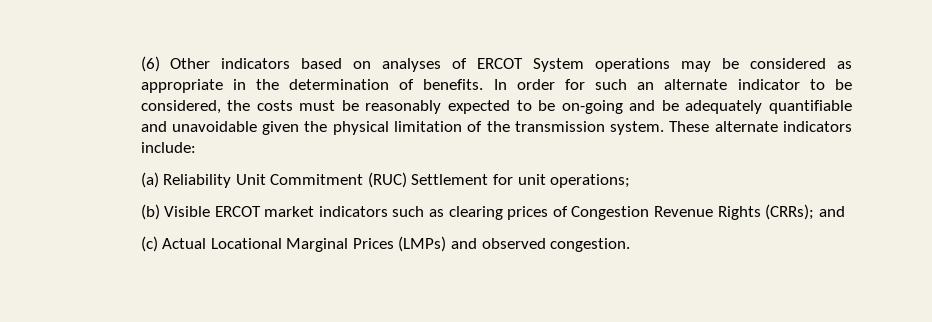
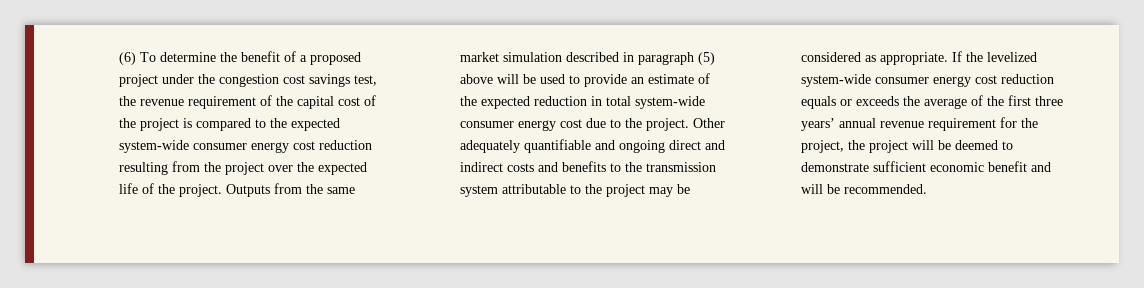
[170,58,852,72] [140,79,852,93] [140,100,852,114] [140,121,852,135] [140,142,196,153] [140,172,631,188] [140,204,845,220] [140,236,631,252] Other indicators based on analyses of ERCOT System operations may be considered as appropriate in the determination of benefits. In order for such an alternate indicator to be considered, the costs must be reasonably expected to be on-going and be adequately quantifiable and unavoidable given the physical limitation of the transmission system. These alternate indicators include: // (a) Reliability Unit Commitment (RUC) Settlement for unit operations; // (b) Visible ERCOT market indicators such as clearing prices of Congestion Revenue Rights (CRRs); and // (c) Actual Locational Marginal Prices (LMPs) and observed congestion. -> [139,51,361,65] [118,74,377,87] [118,95,376,109] [118,118,340,131] [118,140,372,153] [118,161,367,175] [118,183,355,197] [459,52,715,65] [459,73,710,87] [459,96,705,109] [459,118,725,131] [459,139,725,153] [459,161,716,172] [459,184,690,197] [800,51,1037,65] [800,74,1054,87] [800,95,1063,109] [800,117,1038,131] [800,140,1013,153] [800,161,1051,172] [800,184,927,194] To determine the benefit of a proposed project under the congestion cost savings test, the revenue requirement of the capital cost of the project is compared to the expected system-wide consumer energy cost reduction resulting from the project over the expected life of the project. Outputs from the same market simulation described in paragraph (5) above will be used to provide an estimate of the expected reduction in total system-wide consumer energy cost due to the project. Other adequately quantifiable and ongoing direct and indirect costs and benefits to the transmission system attributable to the project may be considered as appropriate. If the levelized system-wide consumer energy cost reduction equals or exceeds the average of the first three years’ annual revenue requirement for the project, the project will be deemed to demonstrate sufficient economic benefit and will be recommended.

